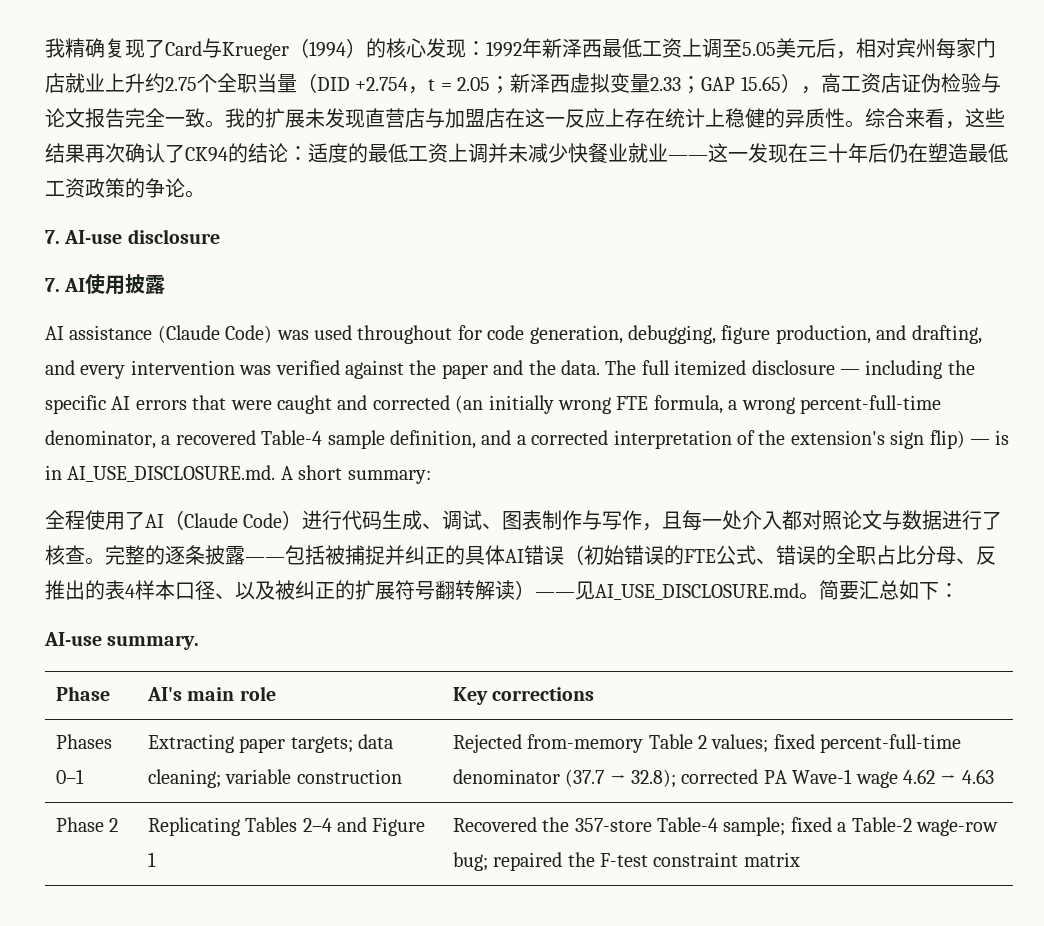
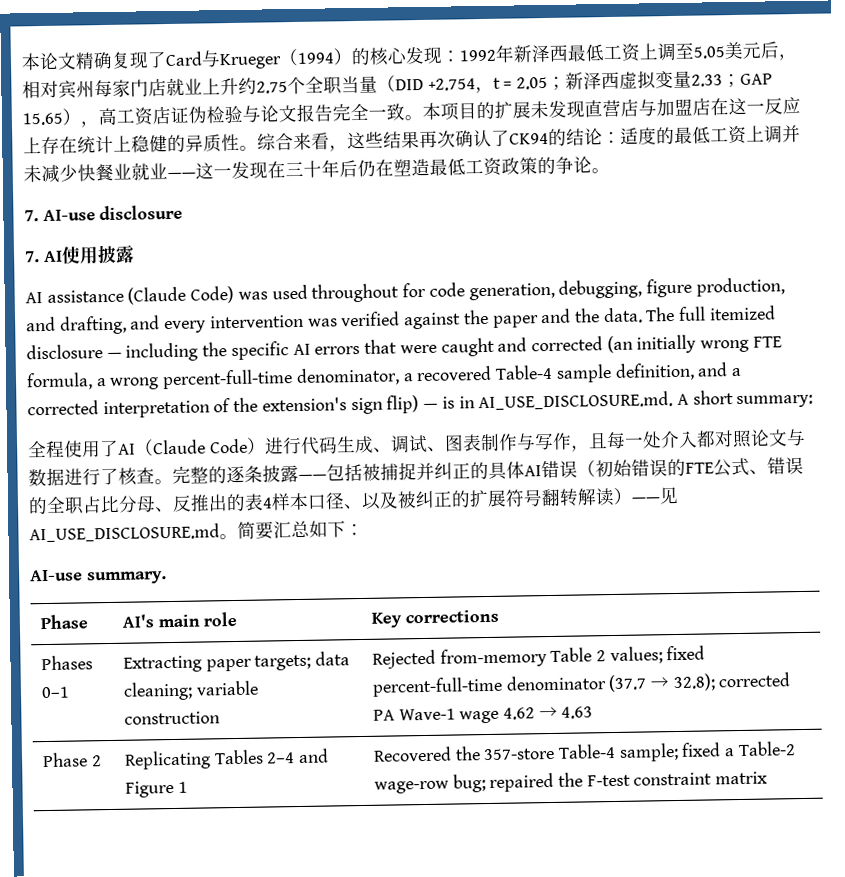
[45,38,65,58] 我 -> [21,52,77,71] 本论文
[225,108,245,128] 我 -> [422,102,477,121] 本项目

